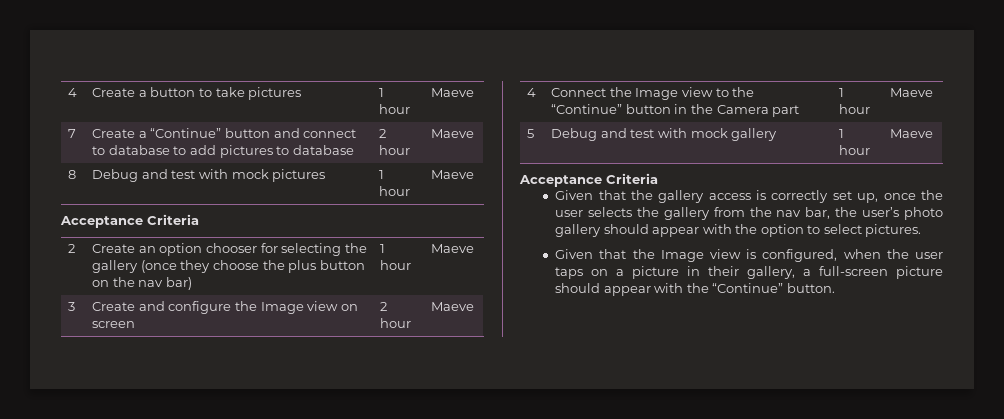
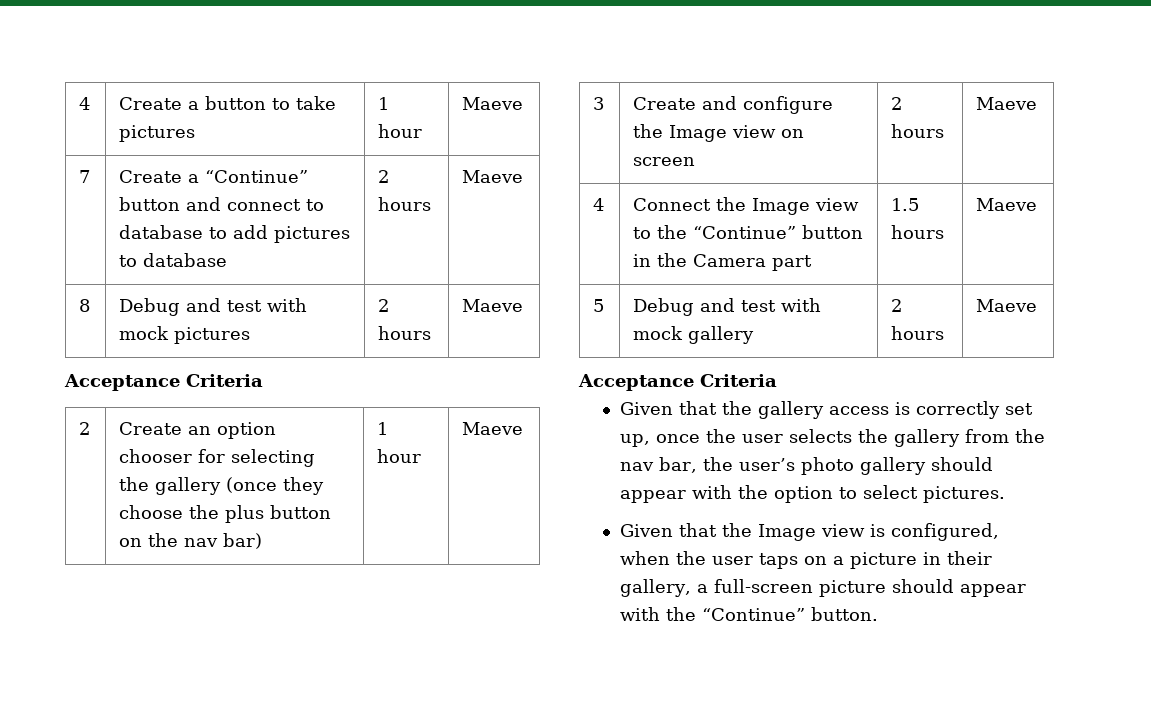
[379,145,411,155] hour -> [378,197,432,211] hours
[379,170,385,179] [379,186,411,196] 1 hour -> [378,299,390,312] [378,326,432,340] 2 hours
[380,318,412,328] hour -> [891,124,945,138] hours
[839,88,845,97] [839,104,871,114] 1 hour -> [891,198,920,211] [891,225,945,239] 1.5 hours
[839,129,845,138] [839,145,871,155] 1 hour -> [891,299,903,312] [891,326,945,340] 2 hours

